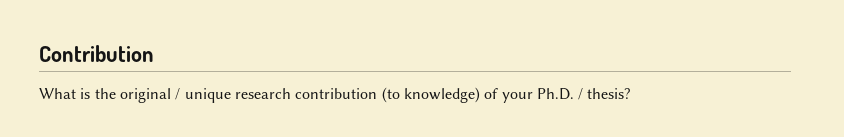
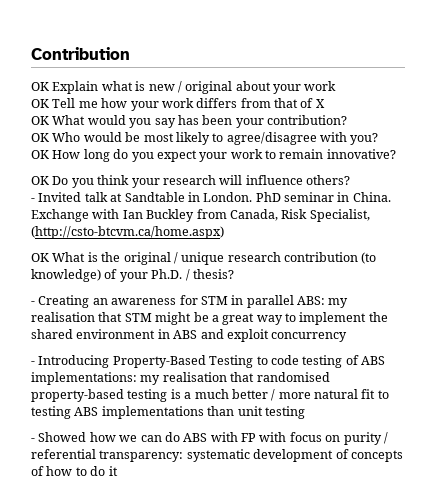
(154, 53) none -> [31,81,337,94] [31,98,325,111] [31,115,347,128] [31,132,379,145] [31,149,396,162] [31,175,350,188] [31,192,391,202] [31,209,370,222] [31,226,224,239] [31,253,49,262] OK Explain what is new / original about your work // OK Tell me how your work differs from that of X // OK What would you say has been your contribution? // OK Who would be most likely to agree/disagree with you? // OK How long do you expect your work to remain innovative? // OK Do you think your research will influence others? // - Invited talk at Sandtable in London. PhD seminar in China. Exchange with Ian Buckley from Canada, Risk Specialist, (http://csto-btcvm.ca/home.aspx) // OK
(631, 93) none -> [31,295,349,308] [31,312,388,325] [31,329,348,342] [31,355,385,368] [31,372,330,385] [31,389,389,402] [31,406,305,419] [31,432,388,445] [31,449,403,462] [31,466,118,476] // - Creating an awareness for STM in parallel ABS: my realisation that STM might be a great way to implement the shared environment in ABS and exploit concurrency // - Introducing Property-Based Testing to code testing of ABS implementations: my realisation that randomised property-based testing is a much better / more natural fit to testing ABS implementations than unit testing // - Showed how we can do ABS with FP with focus on purity / referential transparency: systematic development of concepts of how to do it

